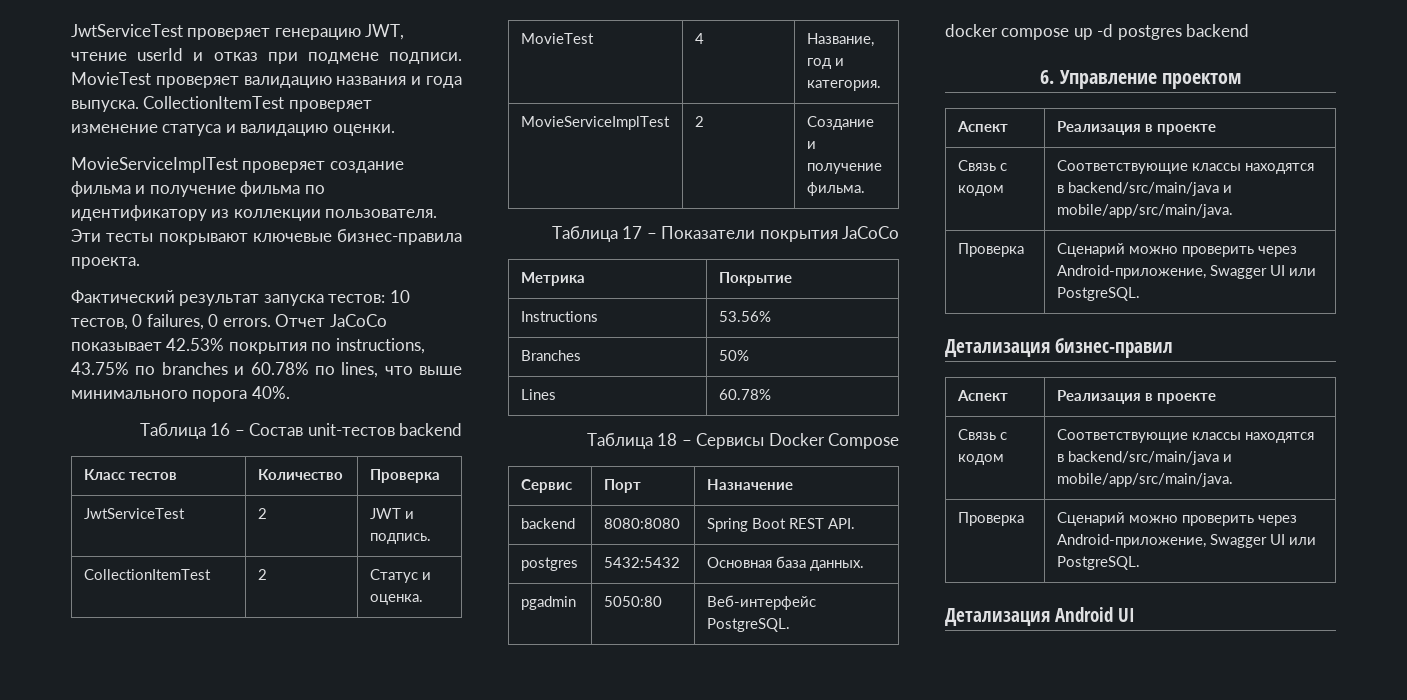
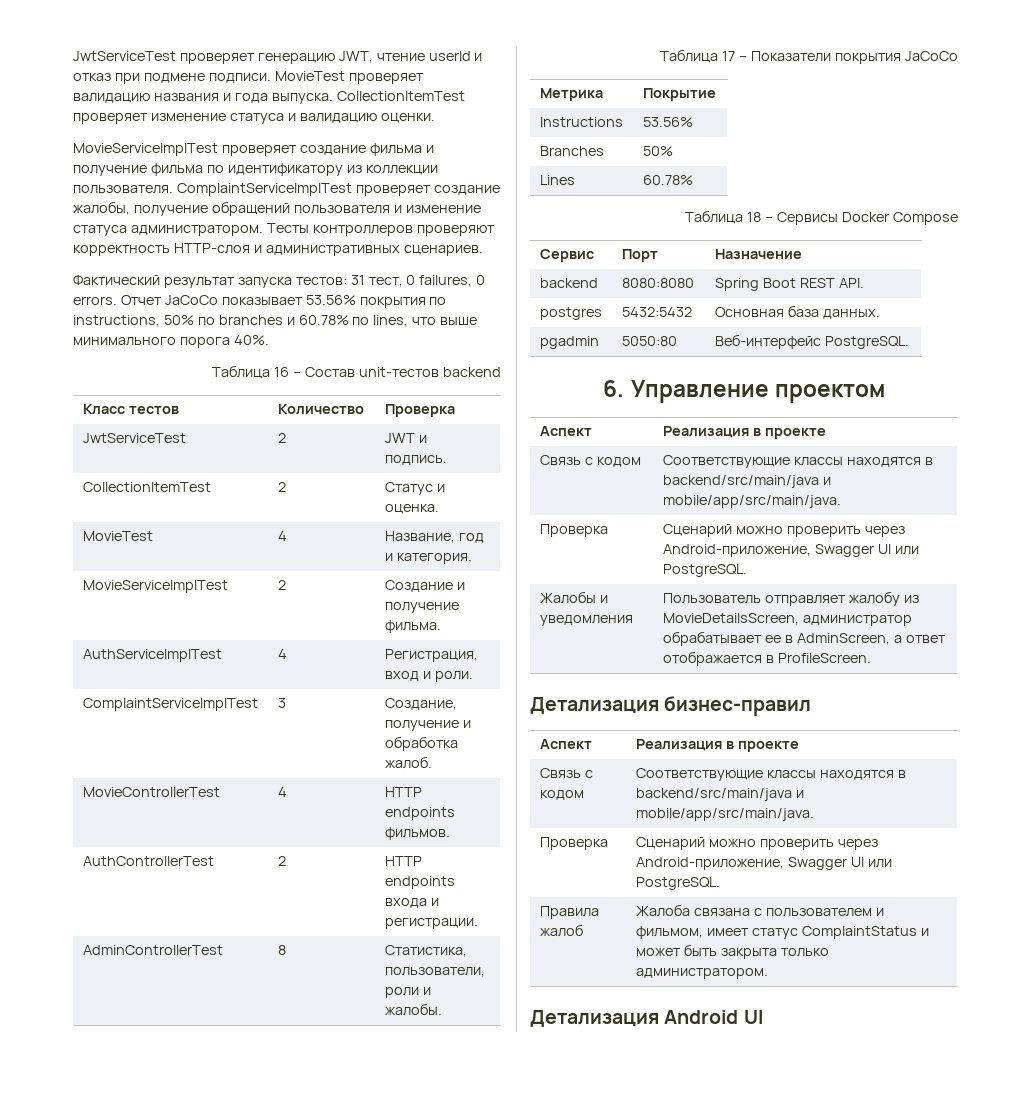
[71,229,462,245] [71,257,140,269] Эти тесты покрывают ключевые бизнес-правила проекта. -> [176,183,500,196] [73,201,481,216] [73,223,494,236] [73,243,483,256] ComplaintServiceImplTest проверяет создание жалобы, получение обращений пользователя и изменение статуса администратором. Тесты контроллеров проверяют корректность HTTP-слоя и административных сценариев.
[389,290,410,303] [71,318,128,330] 10 тестов, -> [350,275,403,287] 31 тест,
[166,338,225,351] 42.53% -> [305,295,356,305] 53.56%
[71,362,129,375] 43.75% -> [163,315,194,325] 50%
(865, 189) none -> [82,649,222,662] [277,649,287,659] [384,649,478,662] [384,671,473,682] [82,698,258,711] [277,698,286,708] [384,698,457,710] [384,720,471,731] [384,736,458,751] [384,756,432,769] [82,787,220,797] [277,787,287,797] [384,787,422,797] [384,807,455,820] [384,827,450,840] [82,856,214,866] [277,856,286,866] [384,856,422,866] [384,876,455,889] [384,898,439,908] [384,918,478,929] [82,945,223,955] [277,945,286,955] [384,945,467,957] [384,967,485,977] [384,987,431,998] [384,1003,442,1016] // AuthServiceImplTest | 4 | Регистрация, вход и роли. // ComplaintServiceImplTest | 3 | Создание, получение и обработка жалоб. // MovieControllerTest | 4 | HTTP endpoints фильмов. // AuthControllerTest | 2 | HTTP endpoints входа и регистрации. // AdminControllerTest | 8 | Статистика, пользователи, роли и жалобы.
[945,24,1250,40] // docker compose up -d postgres backend -> (909, 342) none
(1140, 294) none -> [539,591,608,604] [539,615,633,626] [662,591,919,606] [662,613,912,626] [662,631,945,646] [662,651,871,666] // Жалобы и уведомления | Пользователь отправляет жалобу из MovieDetailsScreen, администратор обрабатывает ее в AdminScreen, а ответ отображается в ProfileScreen.
(1140, 563) none -> [539,906,599,919] [539,924,583,937] [635,904,884,917] [635,926,929,939] [635,944,829,959] [635,968,768,979] // Правила жалоб | Жалоба связана с пользователем и фильмом, имеет статус ComplaintStatus и может быть закрыта только администратором.

